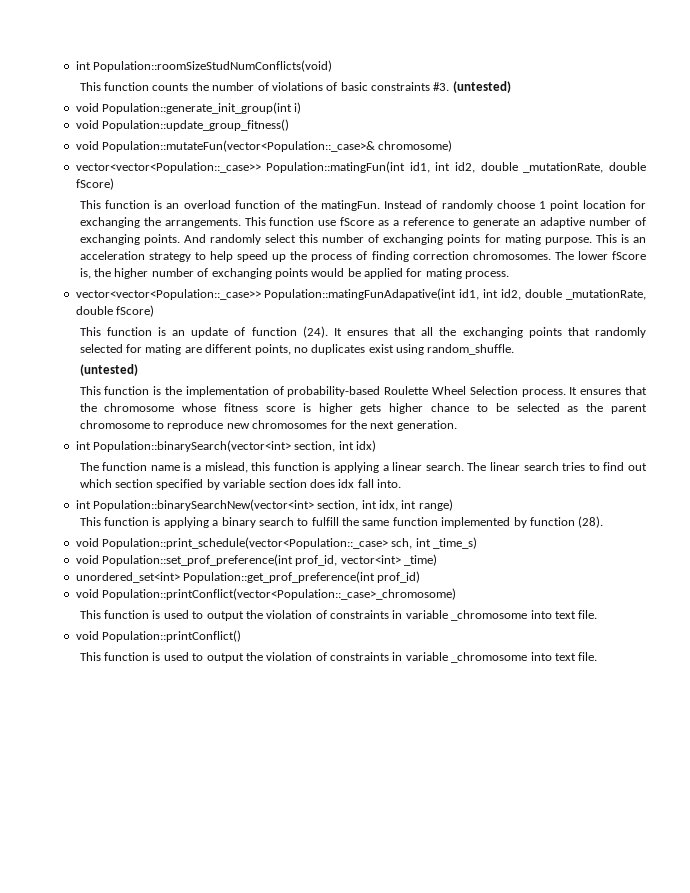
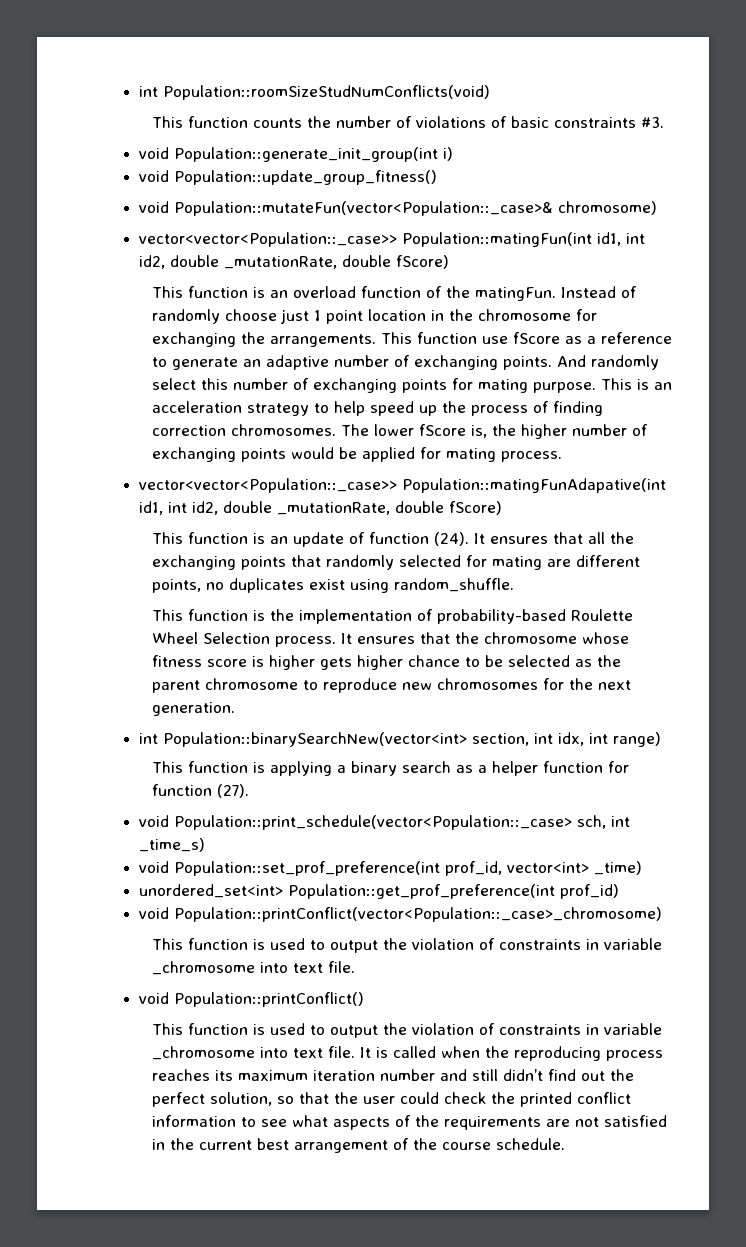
[452,81,511,93] (untested) -> (665, 122) none
(535, 204) none -> [280,309,310,324] just
(626, 204) none -> [431,309,572,321] in the chromosome
[79,364,138,376] // (untested) -> (515, 585) none
[75,440,377,452] [79,462,647,473] [79,479,402,490] // int Population::binarySearch(vector<int> section, int idx) // The function name is a mislead, this function is applying a linear search. The linear search tries to find out which section specified by variable section does idx fall into. -> (236, 709) none
[297,516,604,528] to fulfill the same function implemented by function (28). -> [456,761,630,776] [152,784,250,798] as a helper function for function (27).
(598, 656) none -> [360,1046,664,1061] [152,1069,635,1081] [152,1092,632,1107] [152,1115,668,1130] [152,1138,566,1153] It is called when the reproducing process reaches its maximum iteration number and still didn’t find out the perfect solution, so that the user could check the printed conflict information to see what aspects of the requirements are not satisfied in the current best arrangement of the course schedule.

